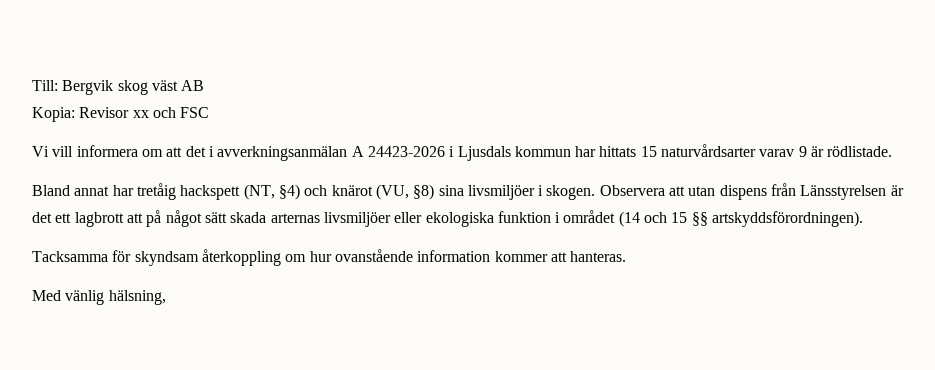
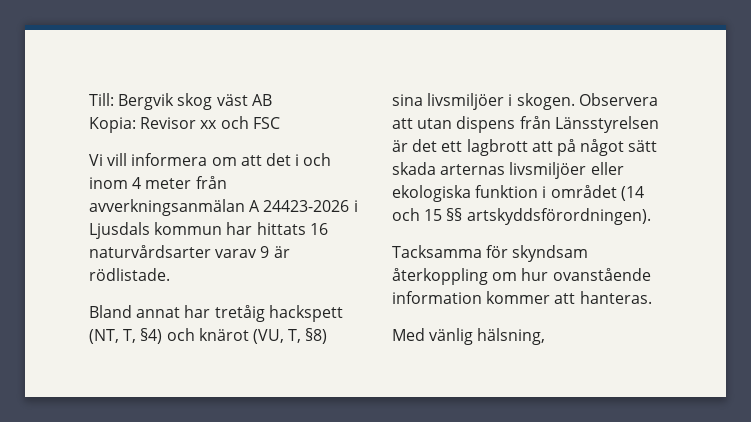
(214, 151) none -> [303,153,332,166] [89,176,227,189] och inom 4 meter från
[640,146,657,157] 15 -> [309,223,328,235] 16
(275, 192) none -> [123,329,137,343] T,
(409, 192) none -> [288,329,302,343] T,

